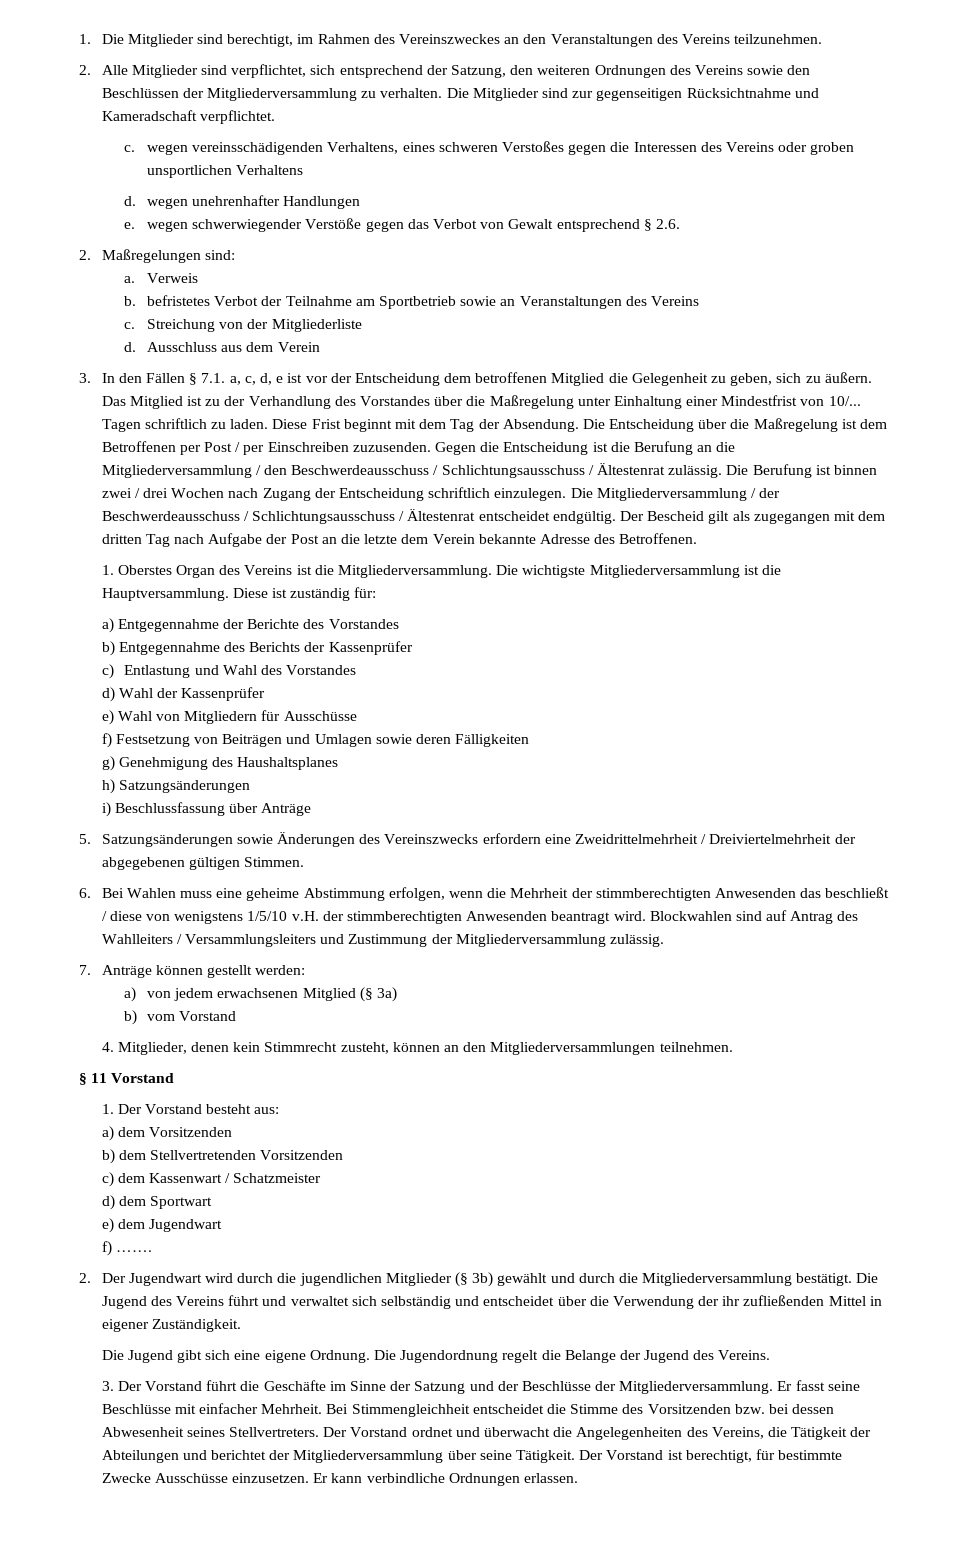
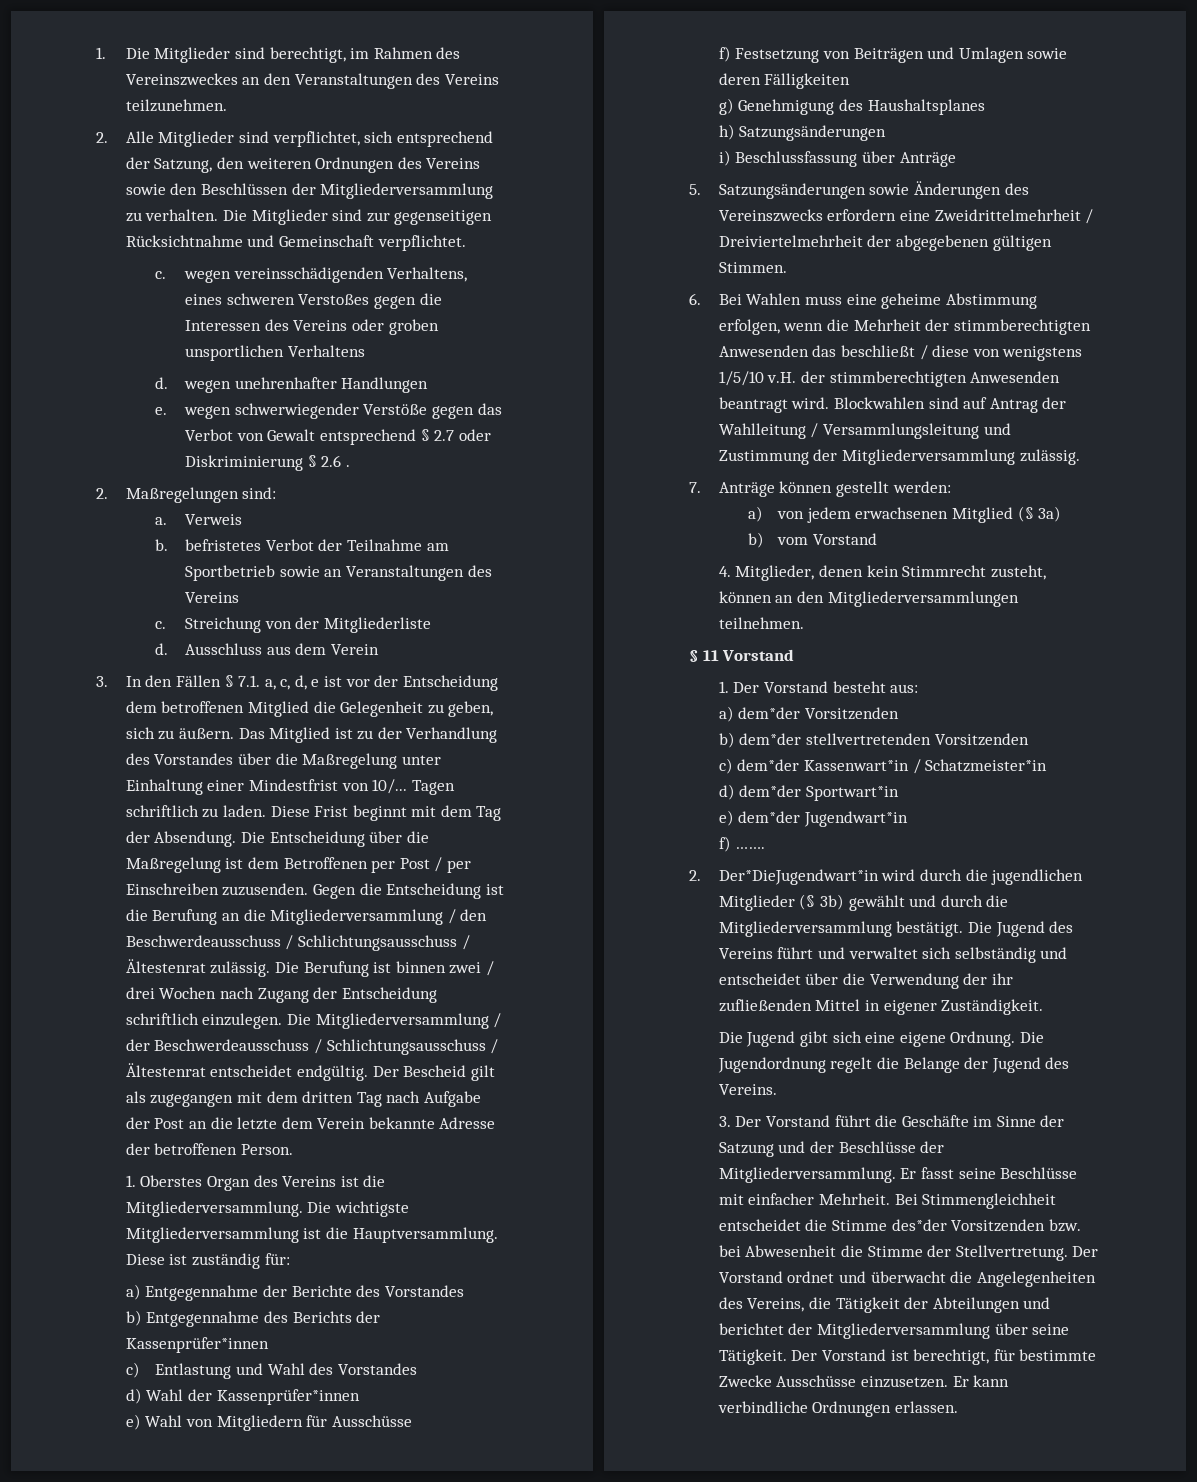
[101,110,197,121] Kameradschaft -> [278,235,374,247] Gemeinschaft
[655,219,680,229] 2.6. -> [434,429,491,441] [185,455,350,471] 2.7 oder Diskriminierung § 2.6 .
[594,533,698,544] des Betroffenen. -> [125,1143,293,1155] der betroffenen Person.
[328,641,413,655] Kassenprüfer -> [125,1337,269,1353] Kassenprüfer*innen
[181,687,266,701] Kassenprüfer -> [216,1389,360,1405] Kassenprüfer*innen
[837,911,859,921] [101,934,317,947] des Wahlleiters / Versammlungsleiters -> [1042,397,1067,409] [718,423,979,439] der Wahlleitung / Versammlungsleitung
[117,1127,145,1137] dem -> [738,707,801,719] dem*der
[118,1150,257,1160] dem Stellvertretenden -> [739,733,931,745] dem*der stellvertretenden
[117,1173,322,1183] [101,1195,213,1210] [101,1218,223,1233] dem Kassenwart / Schatzmeister // d) dem Sportwart // e) dem Jugendwart -> [737,759,1048,774] [718,784,899,801] [718,810,908,827] dem*der Kassenwart*in / Schatzmeister*in // d) dem*der Sportwart*in // e) dem*der Jugendwart*in
[101,1273,202,1286] Der Jugendwart -> [718,869,879,885] Der*DieJugendwart*in
[622,1404,644,1414] des -> [891,1219,947,1231] des*der
[792,1404,835,1414] [101,1427,320,1437] dessen Abwesenheit seines Stellvertreters. -> [745,1245,1068,1261] Abwesenheit die Stimme der Stellvertretung.

